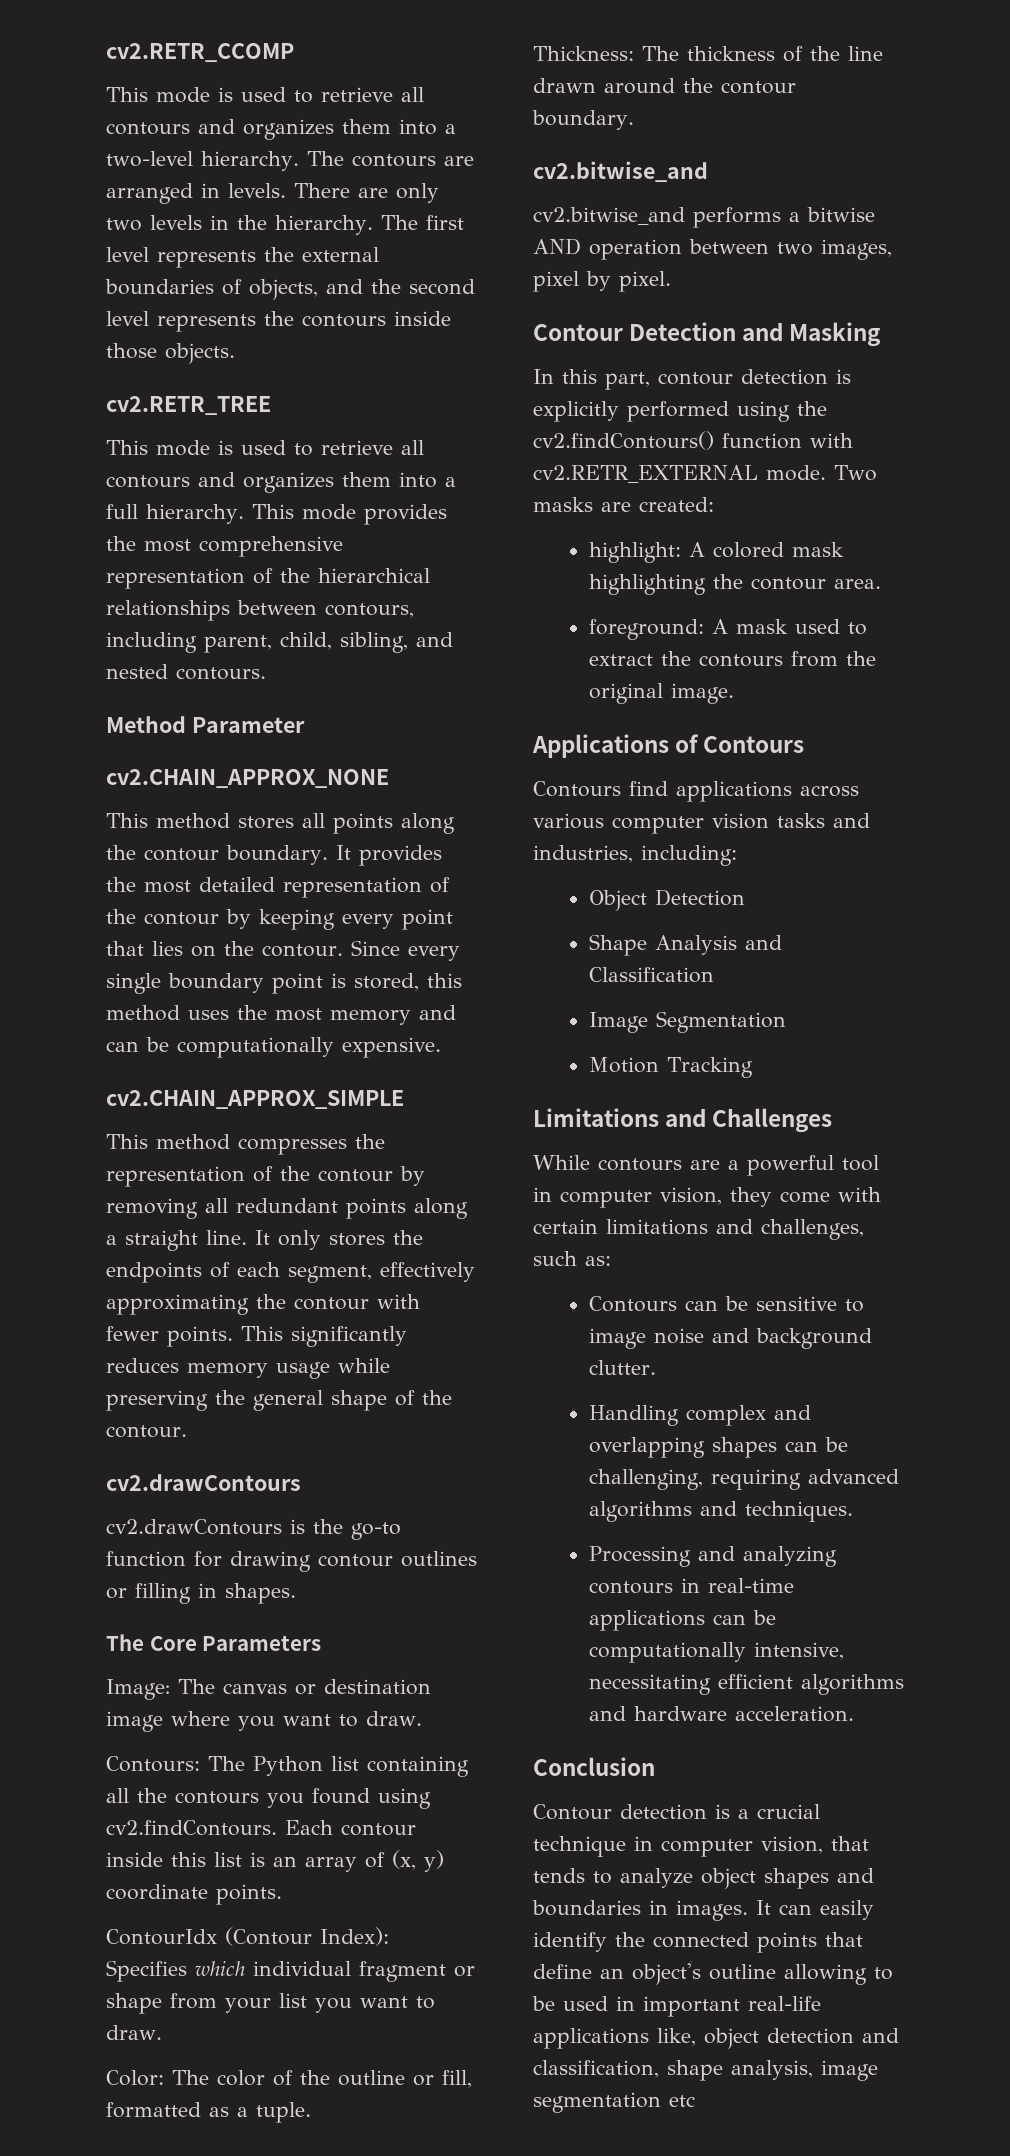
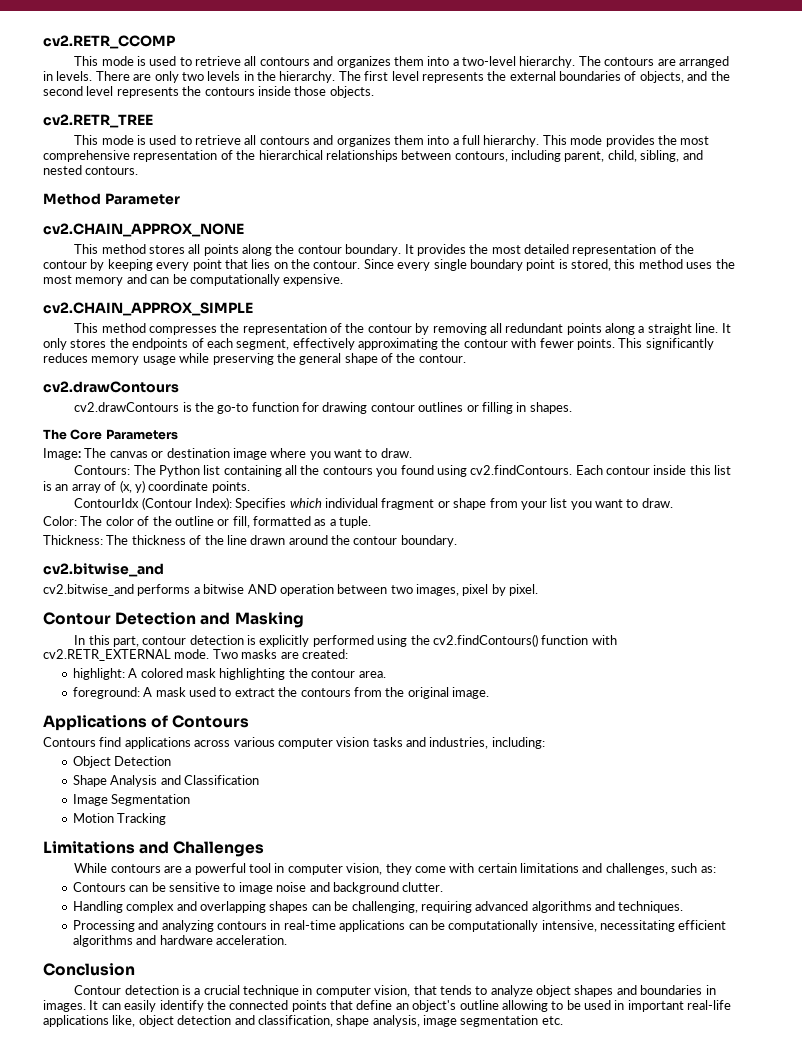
[669,2095,695,2107] etc -> [541,1016,563,1025] etc.

